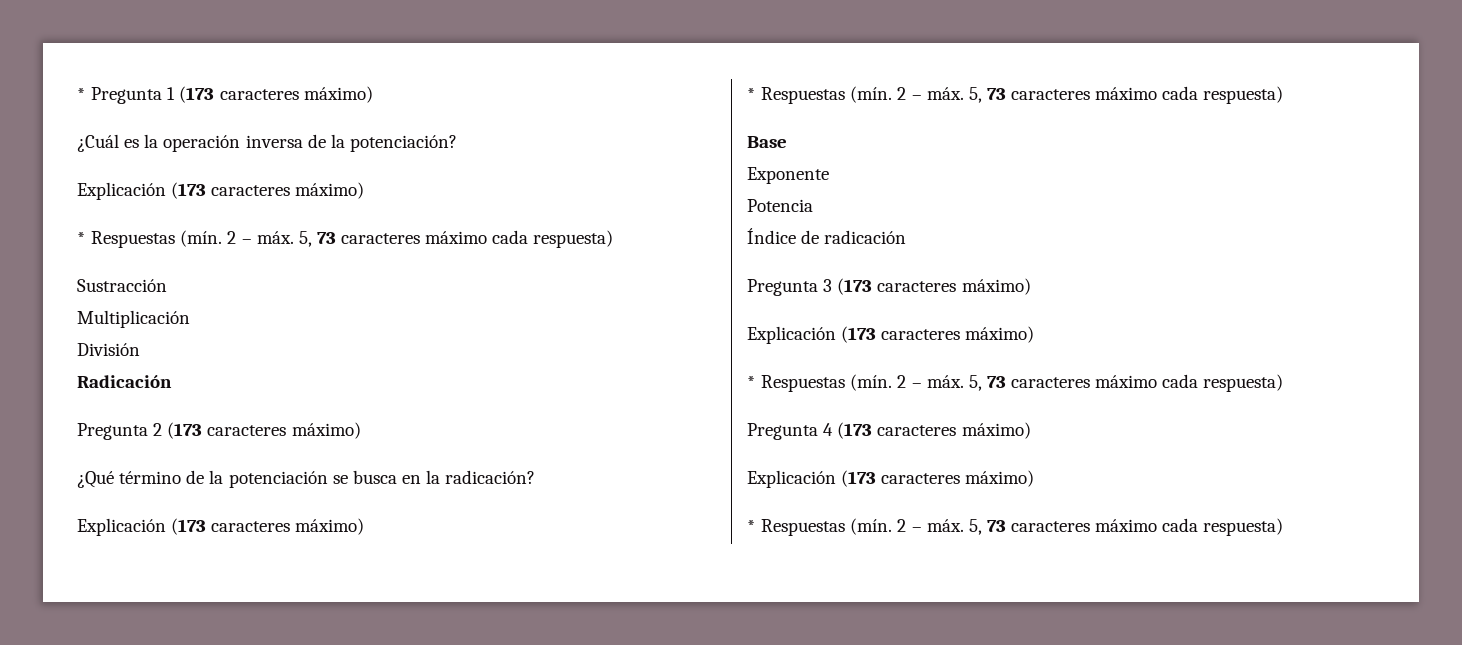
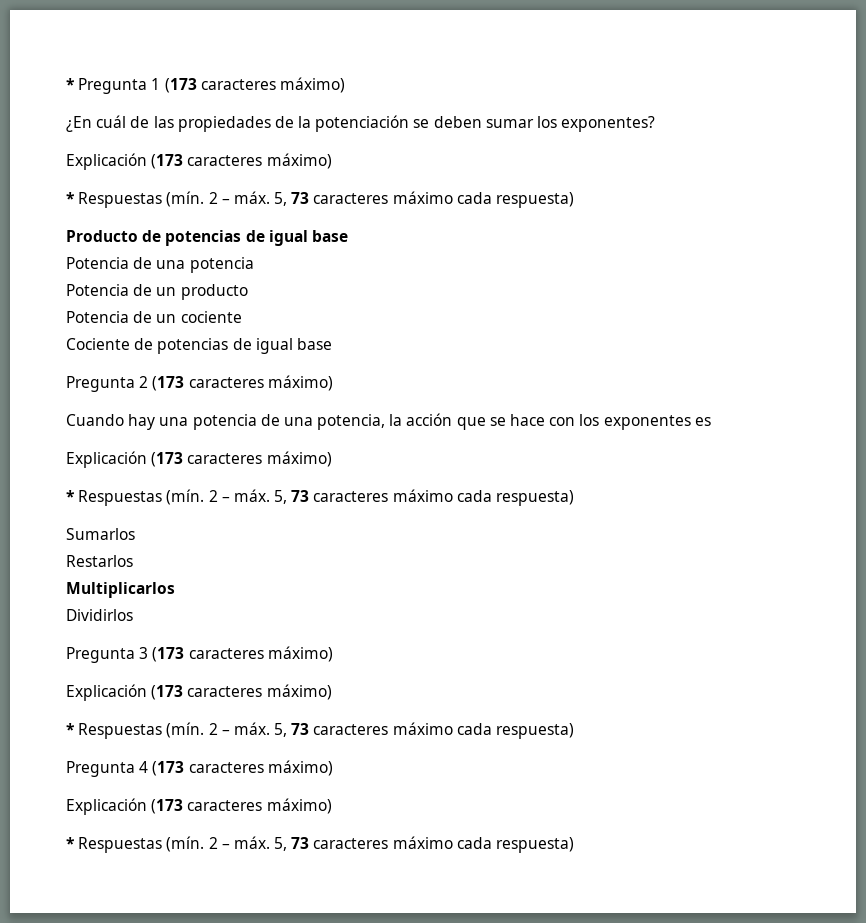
[77,134,457,152] ¿Cuál es la operación inversa de la potenciación? -> [66,115,656,132] ¿En cuál de las propiedades de la potenciación se deben sumar los exponentes?
[77,279,167,292] [77,310,190,328] [77,343,140,356] [77,375,172,388] Sustracción // Multiplicación // División // Radicación -> [66,230,348,246] [66,257,254,273] [66,284,248,300] [66,311,242,323] [66,338,332,354] Producto de potencias de igual base // Potencia de una potencia // Potencia de un producto // Potencia de un cociente // Cociente de potencias de igual base
[77,470,536,488] ¿Qué término de la potenciación se busca en la radicación? -> [66,413,711,430] Cuando hay una potencia de una potencia, la acción que se hace con los exponentes es
[747,136,787,148] [747,167,829,184] [747,199,813,212] [747,228,907,244] Base // Exponente // Potencia // Índice de radicación -> [66,528,135,540] [66,555,133,567] [66,582,175,598] [66,609,133,621] Sumarlos // Restarlos // Multiplicarlos // Dividirlos

